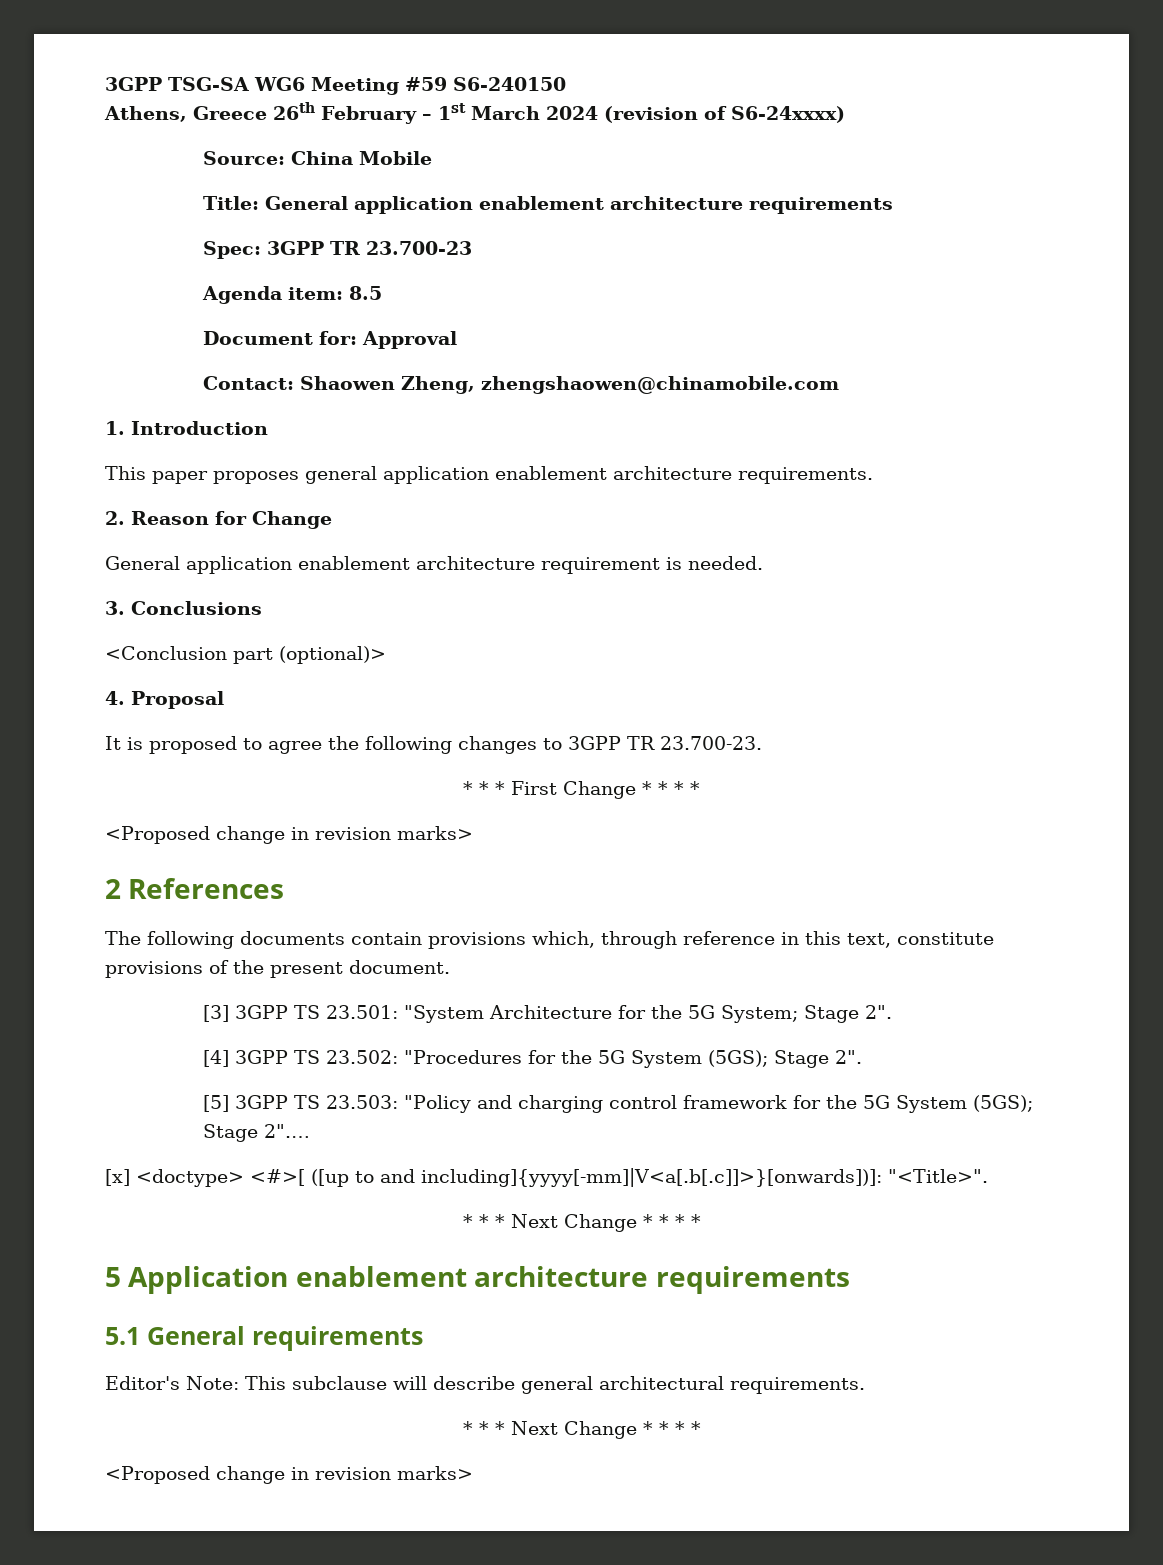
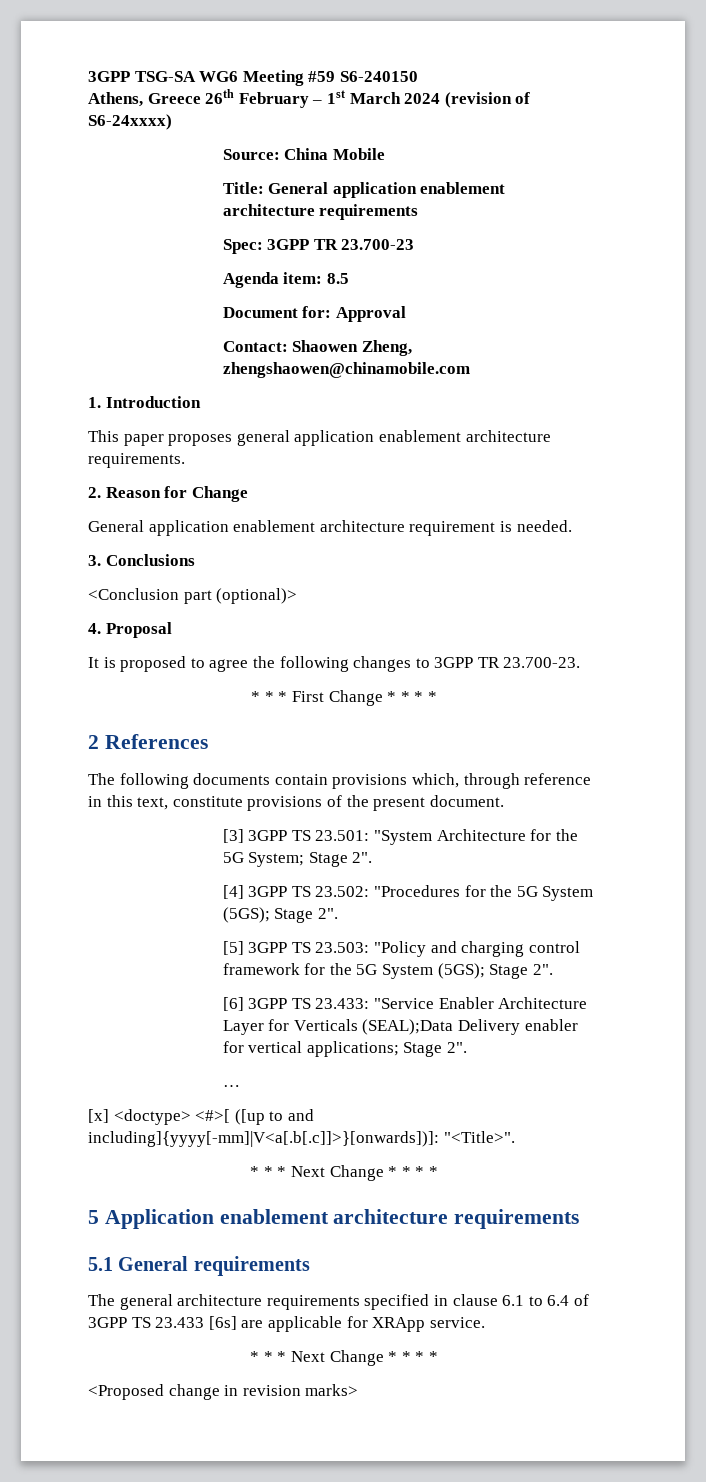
[105,826,473,844] // <Proposed change in revision marks> -> (437, 696) none
[263,1124,310,1138] 2".… -> [532,964,553,975] [222,997,588,1011] [222,1019,578,1035] [222,1041,467,1057] [222,1085,240,1087] 2". // [6] 3GPP TS 23.433: "Service Enabler Architecture Layer for Verticals (SEAL);Data Delivery enabler for vertical applications; Stage 2". // …
[105,1376,865,1394] Editor's Note: This subclause will describe general architectural requirements. -> [88,1294,589,1310] [88,1316,485,1332] The general architecture requirements specified in clause 6.1 to 6.4 of 3GPP TS 23.433 [6s] are applicable for XRApp service.

